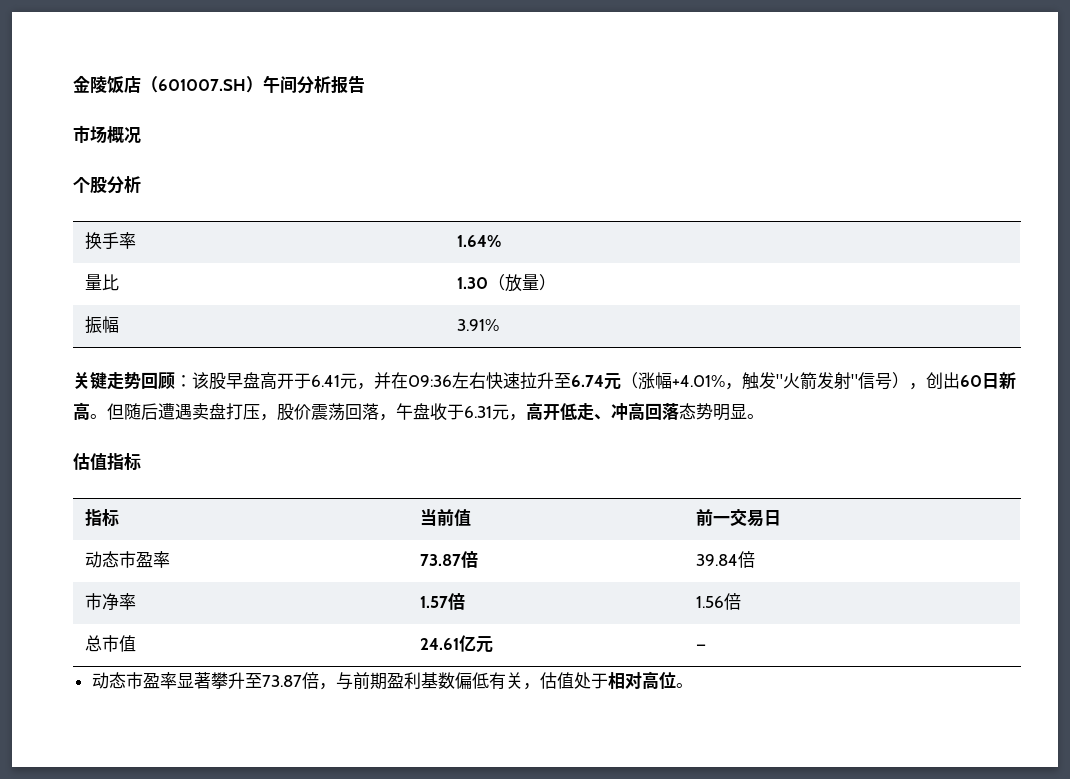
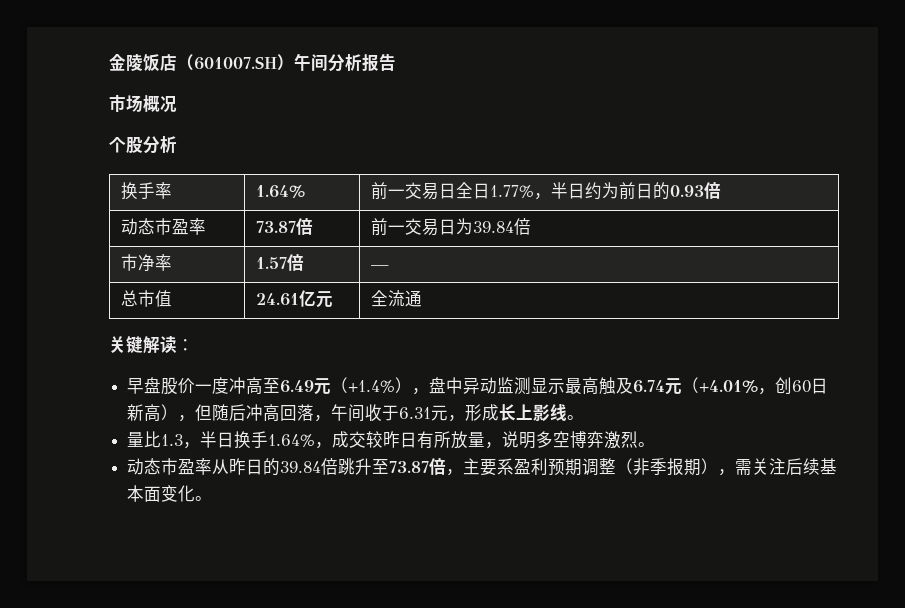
[85,274,120,291] [457,274,557,292] [85,316,120,334] [457,319,500,331] [73,372,1016,390] [73,402,764,421] [73,453,141,471] [85,509,120,526] [420,509,472,527] [696,509,782,527] // 量比 | 1.30（放量） // 振幅 | 3.91% // 关键走势回顾：该股早盘高开于6.41元，并在09:36左右快速拉升至6.74元（涨幅+4.01%，触发"火箭发射"信号），创出60日新高。但随后遭遇卖盘打压，股价震荡回落，午盘收于6.31元，高开低走、冲高回落态势明显。 // 估值指标 // 指标 | 当前值 | 前一交易日 -> [370,182,721,200] | 前一交易日全日1.77%，半日约为前日的0.93倍
(479, 559) none -> [370,218,473,236] 前一交易日为
[696,593,742,610] 1.56倍 -> [370,265,389,269] —
[696,644,707,650] [91,671,676,690] — // 动态市盈率显著攀升至73.87倍，与前期盈利基数偏低有关，估值处于相对高位 -> [370,290,422,307] [109,336,194,354] [127,377,829,395] [127,404,585,422] [127,431,656,449] [127,458,838,476] [127,485,196,502] 全流通 // 关键解读： // 早盘股价一度冲高至6.49元（+1.4%），盘中异动监测显示最高触及6.74元（+4.01%，创60日新高），但随后冲高回落，午间收于6.31元，形成长上影线。 // 量比1.3，半日换手1.64%，成交较昨日有所放量，说明多空博弈激烈。 // 动态市盈率从昨日的39.84倍跳升至73.87倍，主要系盈利预期调整（非季报期），需关注后续基本面变化

